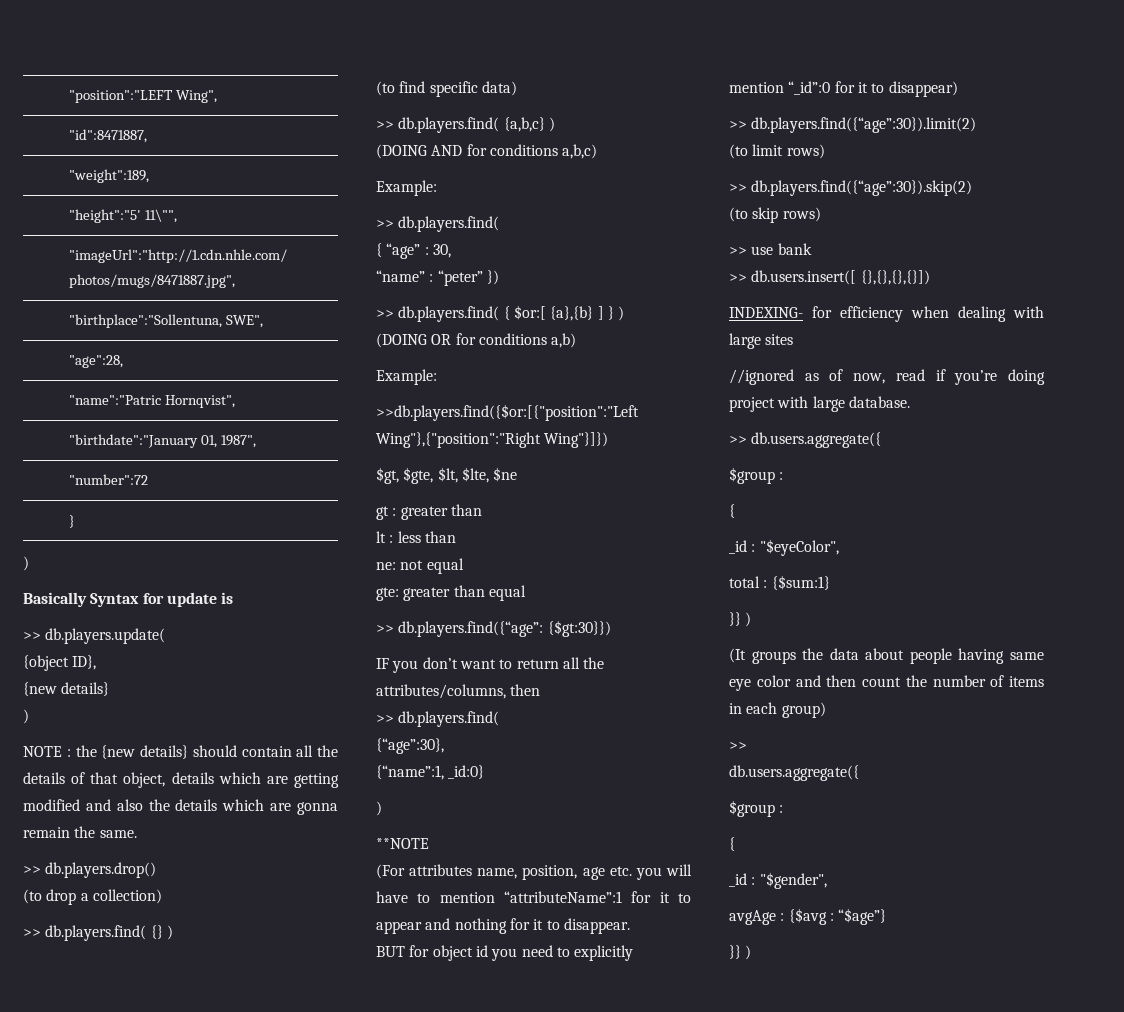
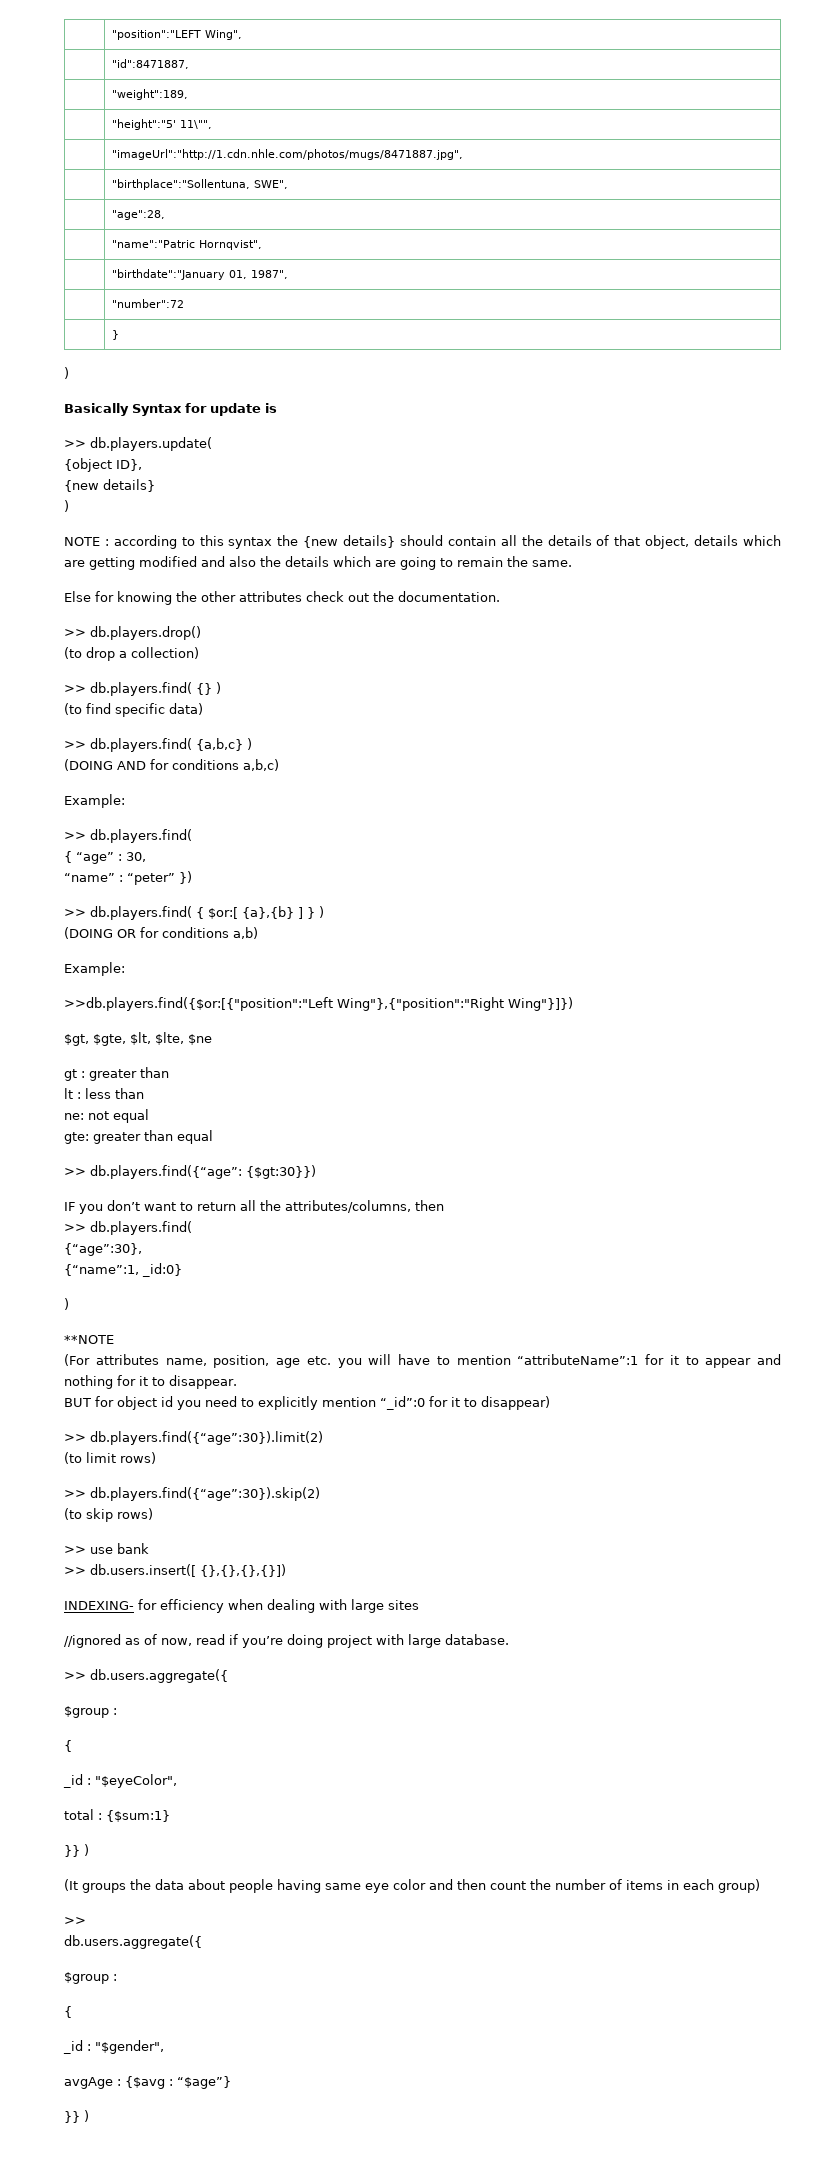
(71, 753) none -> [113,535,273,549] according to this syntax
[297,802,338,815] gonna -> [400,557,453,570] going to
(137, 834) none -> [64,591,500,605] // Else for knowing the other attributes check out the documentation.

